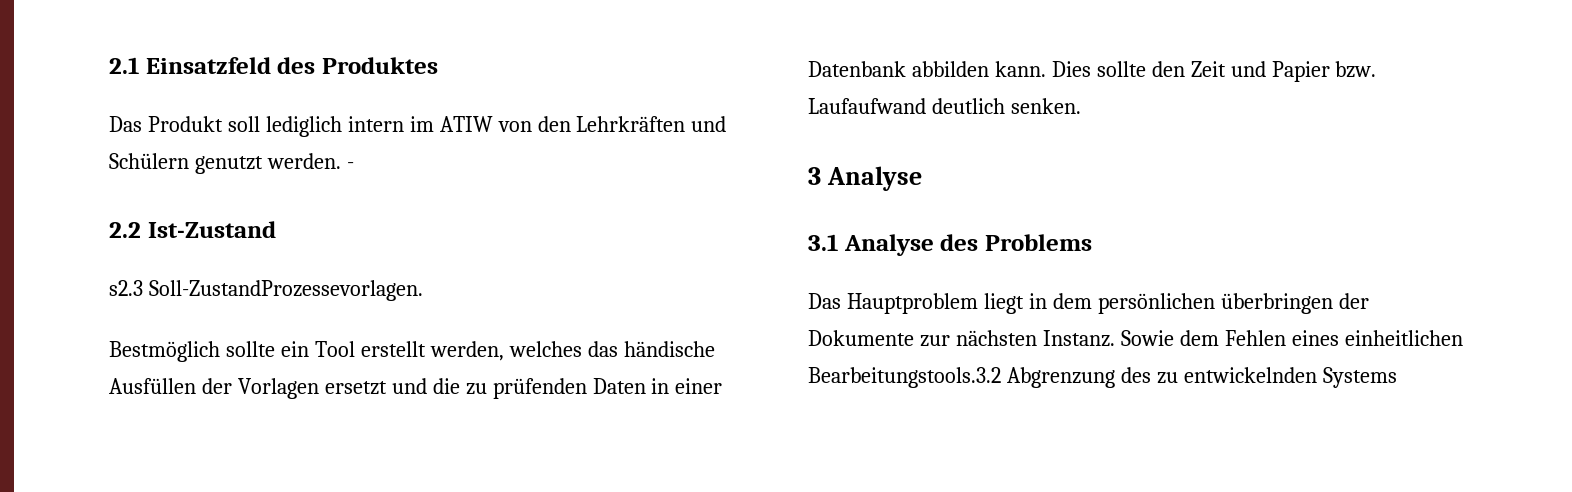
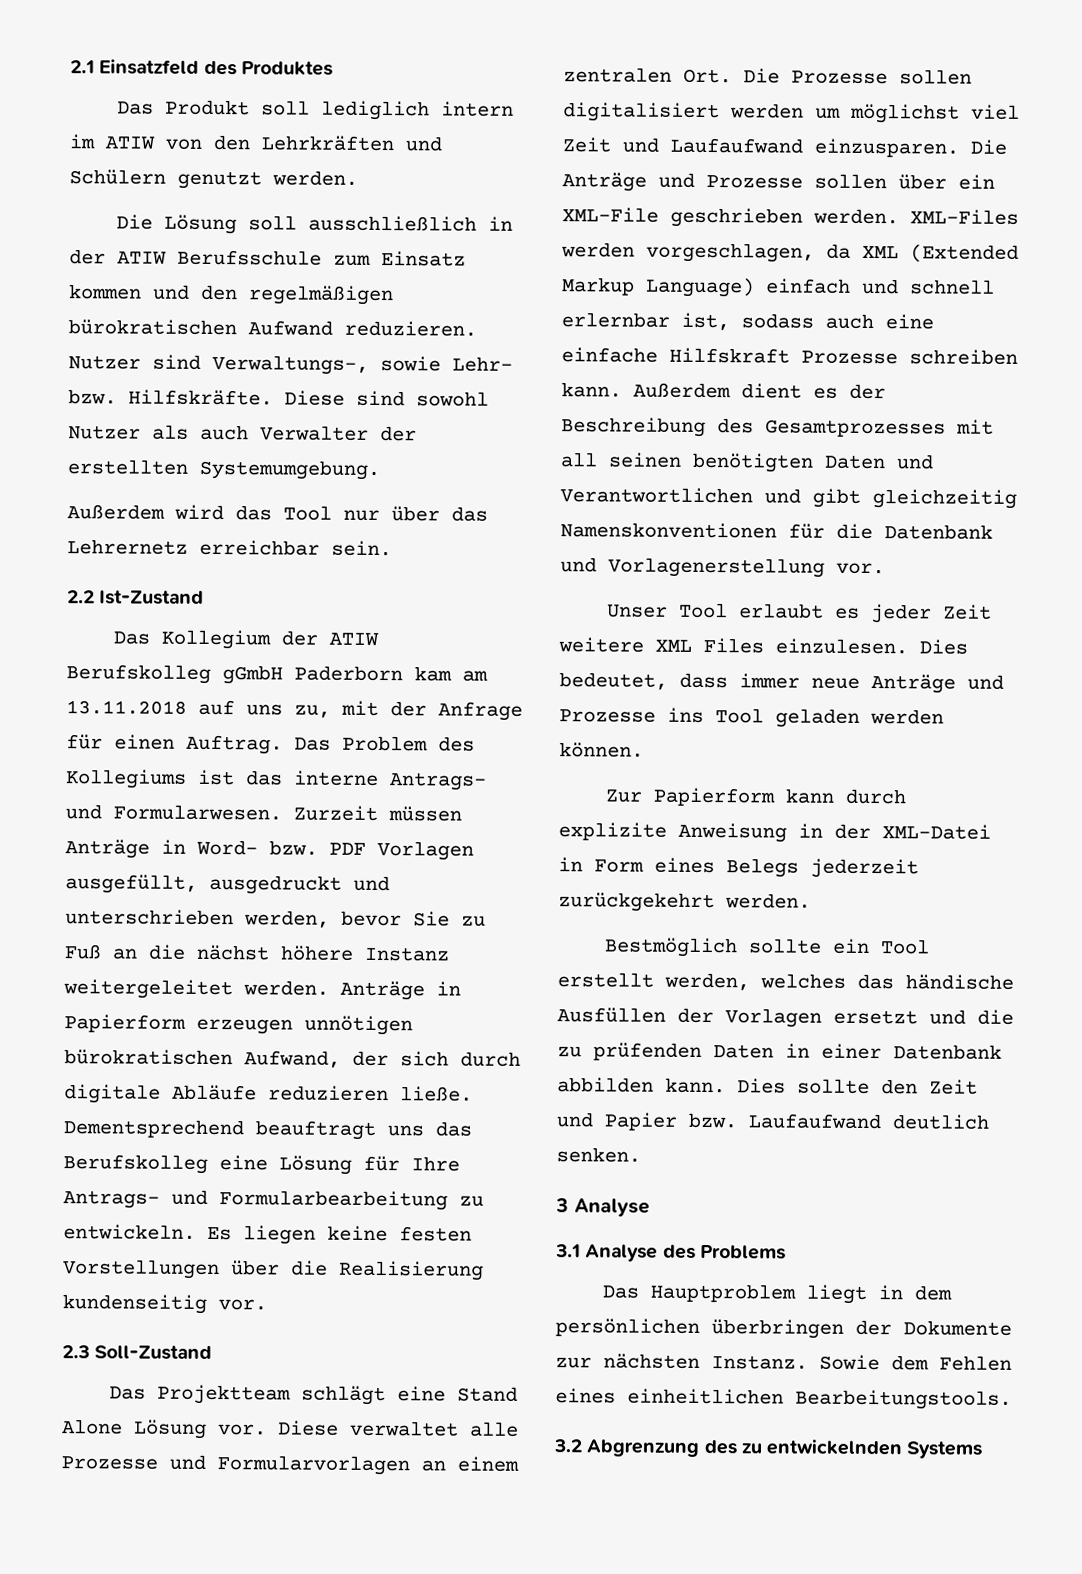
[346,162,354,169] [109,221,276,238] [109,280,423,301] - // 2.2 Ist-Zustand // s2.3 Soll-ZustandProzessevorlagen. -> [115,214,513,235] [69,249,466,267] [68,284,394,306] [68,319,477,337] [68,354,513,375] [68,389,489,407] [68,424,417,442] [67,459,380,481] [67,504,488,522] [67,539,392,557] [67,590,205,605] [112,629,379,650] [66,664,488,685] [66,699,523,721] [66,734,475,755] [65,769,487,791] [65,804,462,822] [65,839,474,861] [65,874,390,895] [65,909,486,928] [64,944,450,962] [63,979,461,1001] [64,1014,413,1036] [64,1049,521,1068] [64,1084,473,1104] [63,1119,472,1140] [63,1154,460,1175] [63,1189,484,1211] [63,1224,472,1245] [62,1259,484,1281] [62,1294,267,1314] [62,1345,213,1361] [108,1384,518,1406] [62,1419,519,1439] [61,1454,519,1476] [563,67,972,85] [563,102,1020,124] [562,137,1007,158] [562,172,995,192] [562,207,1019,228] [561,242,1019,263] [562,277,995,298] [561,312,934,331] [561,347,1018,365] [561,382,886,400] [561,417,994,438] [560,452,934,473] [560,487,1017,509] [560,522,993,540] [560,557,885,578] [606,602,992,624] [558,637,968,655] [559,672,1004,694] [559,707,944,728] [559,742,644,758] [604,787,906,807] [558,822,991,843] [558,857,919,879] [558,892,811,913] // Die Lösung soll ausschließlich in der ATIW Berufsschule zum Einsatz kommen und den regelmäßigen bürokratischen Aufwand reduzieren. Nutzer sind Verwaltungs-, sowie Lehr- bzw. Hilfskräfte. Diese sind sowohl Nutzer als auch Verwalter der erstellten Systemumgebung. // Außerdem wird das Tool nur über das Lehrernetz erreichbar sein. // 2.2 Ist-Zustand // Das Kollegium der ATIW Berufskolleg gGmbH Paderborn kam am 13.11.2018 auf uns zu, mit der Anfrage für einen Auftrag. Das Problem des Kollegiums ist das interne Antrags- und Formularwesen. Zurzeit müssen Anträge in Word- bzw. PDF Vorlagen ausgefüllt, ausgedruckt und unterschrieben werden, bevor Sie zu Fuß an die nächst höhere Instanz weitergeleitet werden. Anträge in Papierform erzeugen unnötigen bürokratischen Aufwand, der sich durch digitale Abläufe reduzieren ließe. Dementsprechend beauftragt uns das Berufskolleg eine Lösung für Ihre Antrags- und Formularbearbeitung zu entwickeln. Es liegen keine festen Vorstellungen über die Realisierung kundenseitig vor. // 2.3 Soll-Zustand // Das Projektteam schlägt eine Stand Alone Lösung vor. Diese verwaltet alle Prozesse und Formularvorlagen an einem zentralen Ort. Die Prozesse sollen digitalisiert werden um möglichst viel Zeit und Laufaufwand einzusparen. Die Anträge und Prozesse sollen über ein XML-File geschrieben werden. XML-Files werden vorgeschlagen, da XML (Extended Markup Language) einfach und schnell erlernbar ist, sodass auch eine einfache Hilfskraft Prozesse schreiben kann. Außerdem dient es der Beschreibung des Gesamtprozesses mit all seinen benötigten Daten und Verantwortlichen und gibt gleichzeitig Namenskonventionen für die Datenbank und Vorlagenerstellung vor. // Unser Tool erlaubt es jeder Zeit weitere XML Files einzulesen. Dies bedeutet, dass immer neue Anträge und Prozesse ins Tool geladen werden können. // Zur Papierform kann durch explizite Anweisung in der XML-Datei in Form eines Belegs jederzeit zurückgekehrt werden.
[808,367,1001,388] Bearbeitungstools.3.2 -> [795,1389,1012,1410] [553,1439,583,1453] Bearbeitungstools. // 3.2

